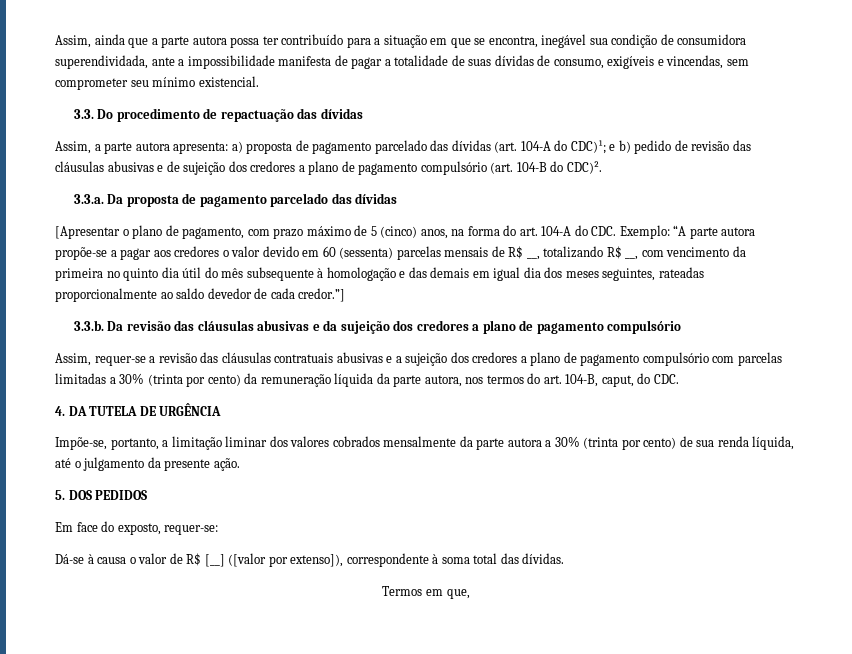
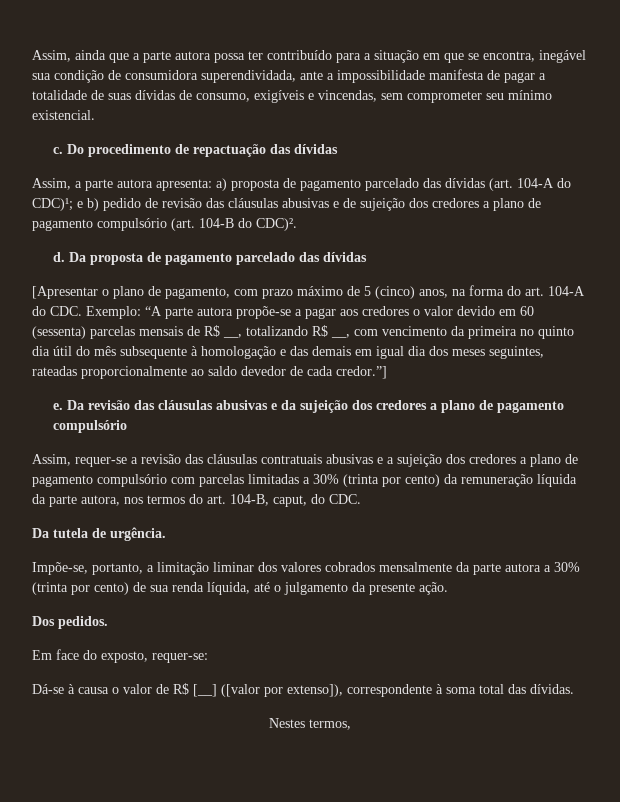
[73,109,94,119] 3.3. -> [53,147,64,154] c.
[73,194,104,204] 3.3.a. -> [53,252,66,262] d.
[73,320,104,331] 3.3.b. -> [53,403,64,410] e.
[55,403,222,416] 4. DA TUTELA DE URGÊNCIA -> [32,527,166,541] Da tutela de urgência.
[55,490,148,500] 5. DOS PEDIDOS -> [32,616,108,629] Dos pedidos.
[382,586,470,599] Termos em que, -> [269,718,351,730] Nestes termos,

